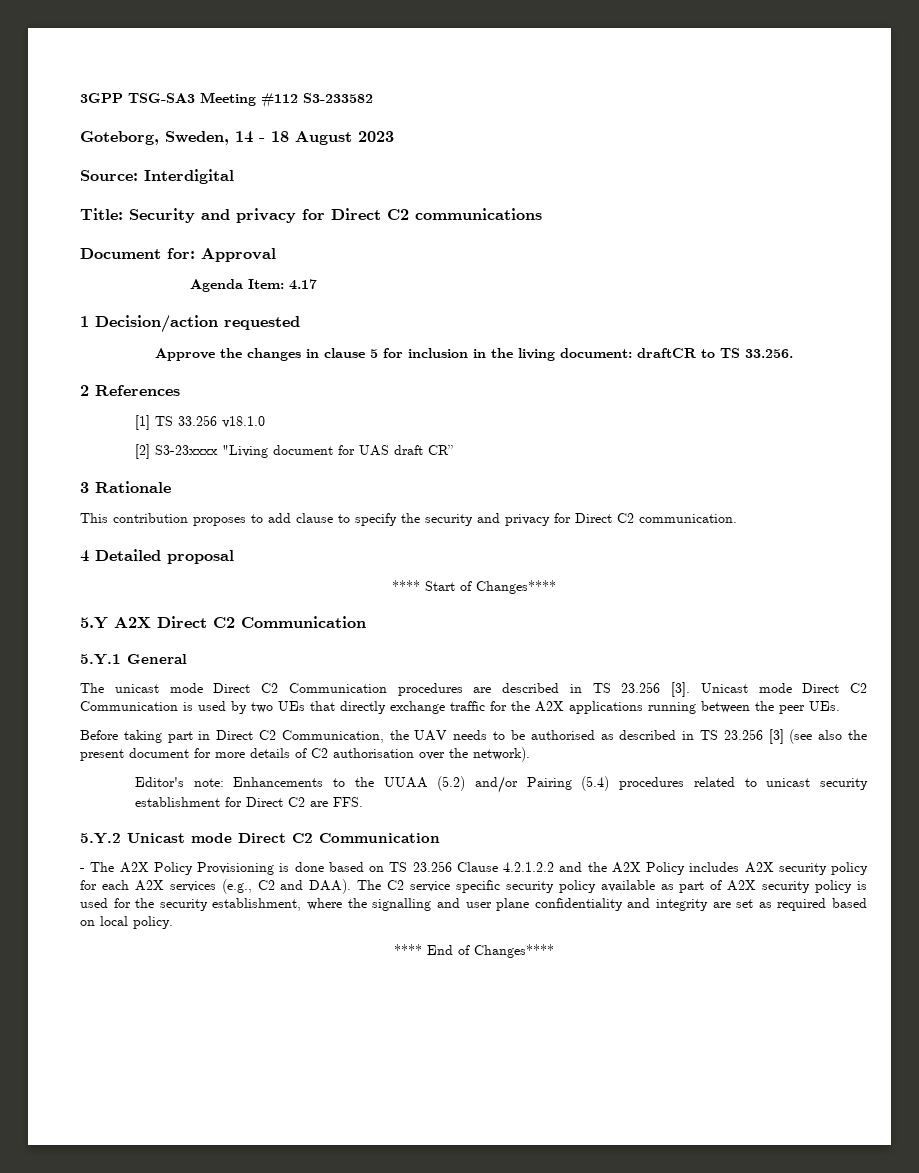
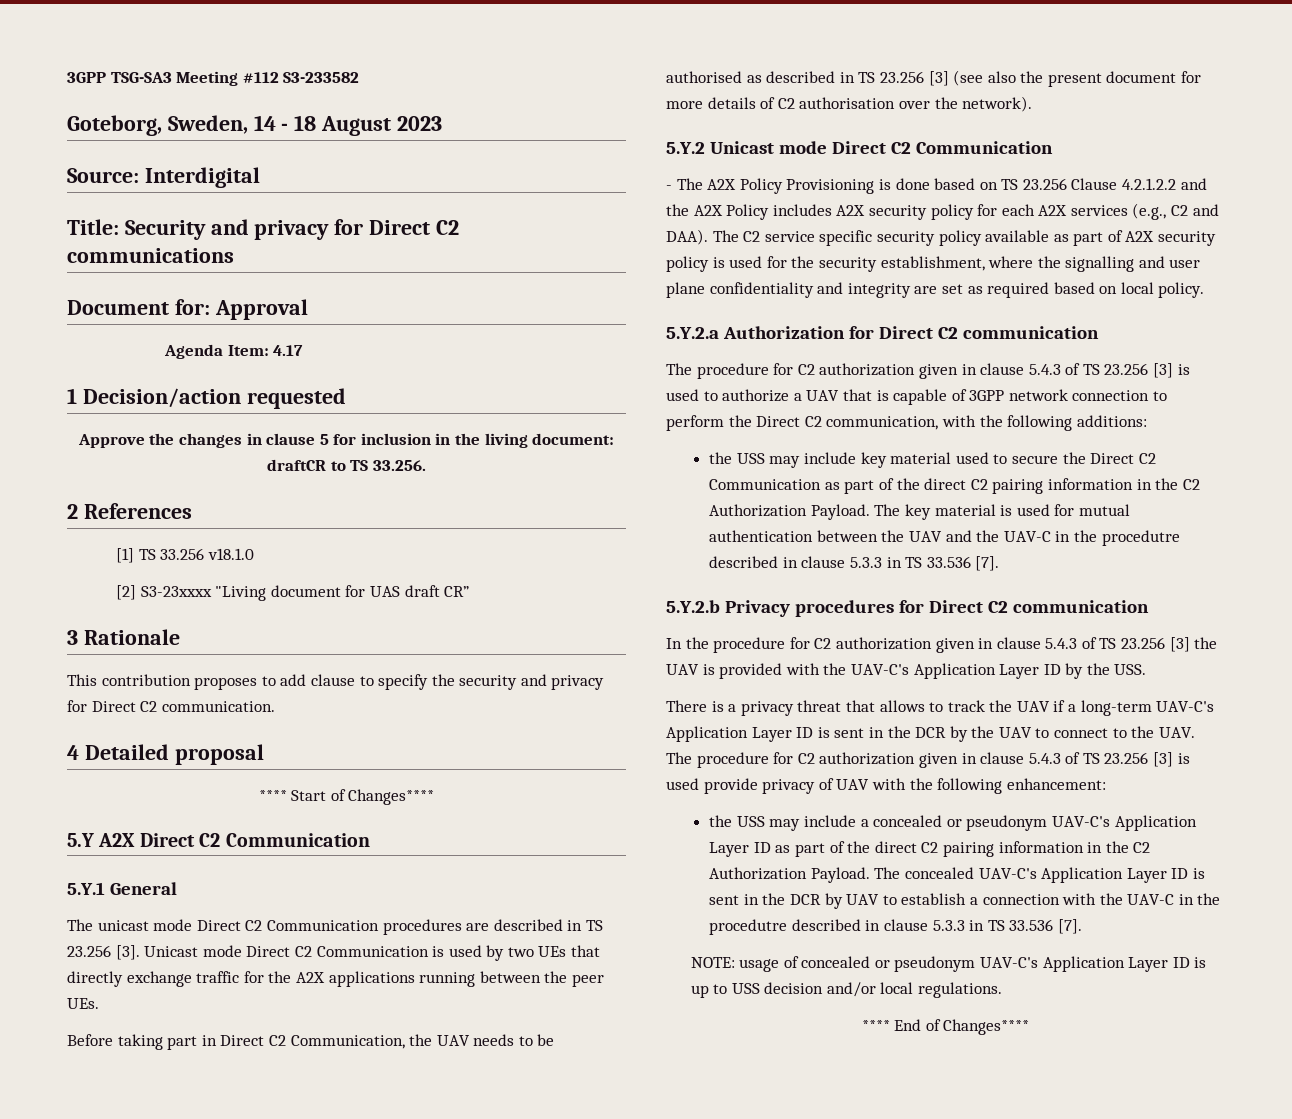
[135,776,868,793] [135,797,364,807] // Editor's note: Enhancements to the UUAA (5.2) and/or Pairing (5.4) procedures related to unicast security establishment for Direct C2 are FFS. -> (1033, 104) none
(173, 922) none -> [666,326,1099,339] [666,363,1190,379] [666,389,1168,405] [666,415,1147,431] [709,452,1156,468] [709,478,1200,494] [709,504,1130,520] [709,530,1180,546] [709,556,1000,571] [666,600,1149,617] [666,637,1218,653] [666,663,1147,679] [666,700,1215,716] [666,726,1195,742] [666,752,1190,768] [666,778,1106,794] [709,815,1197,831] [709,841,1151,857] [709,867,1205,883] [709,893,1221,909] [709,919,1082,935] [690,956,1207,972] [690,982,1003,998] // 5.Y.2.a Authorization for Direct C2 communication // The procedure for C2 authorization given in clause 5.4.3 of TS 23.256 [3] is used to authorize a UAV that is capable of 3GPP network connection to perform the Direct C2 communication, with the following additions: // the USS may include key material used to secure the Direct C2 Communication as part of the direct C2 pairing information in the C2 Authorization Payload. The key material is used for mutual authentication between the UAV and the UAV-C in the procedutre described in clause 5.3.3 in TS 33.536 [7]. // 5.Y.2.b Privacy procedures for Direct C2 communication // In the procedure for C2 authorization given in clause 5.4.3 of TS 23.256 [3] the UAV is provided with the UAV-C's Application Layer ID by the USS. // There is a privacy threat that allows to track the UAV if a long-term UAV-C's Application Layer ID is sent in the DCR by the UAV to connect to the UAV. The procedure for C2 authorization given in clause 5.4.3 of TS 23.256 [3] is used provide privacy of UAV with the following enhancement: // the USS may include a concealed or pseudonym UAV-C's Application Layer ID as part of the direct C2 pairing information in the C2 Authorization Payload. The concealed UAV-C's Application Layer ID is sent in the DCR by UAV to establish a connection with the UAV-C in the procedutre described in clause 5.3.3 in TS 33.536 [7]. // NOTE: usage of concealed or pseudonym UAV-C's Application Layer ID is up to USS decision and/or local regulations.

